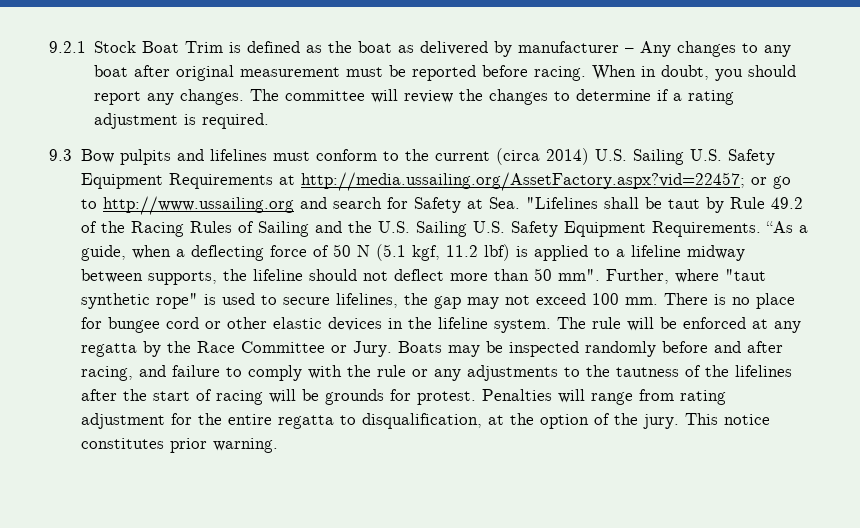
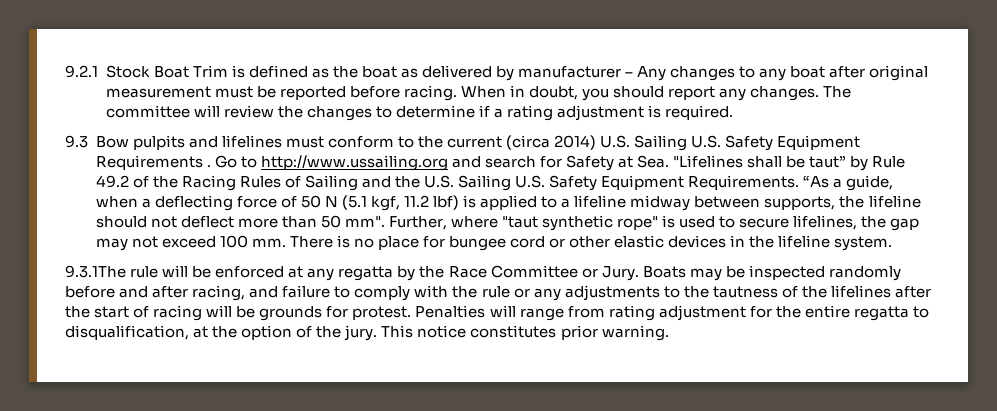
[278,172,791,191] at http://media.ussailing.org/AssetFactory.aspx?vid=22457; or go -> [206,155,237,168] . Go
[667,199,700,209] taut -> [809,155,847,168] taut”
[556,317,586,329] The -> [65,265,126,278] // 9.3.1The

